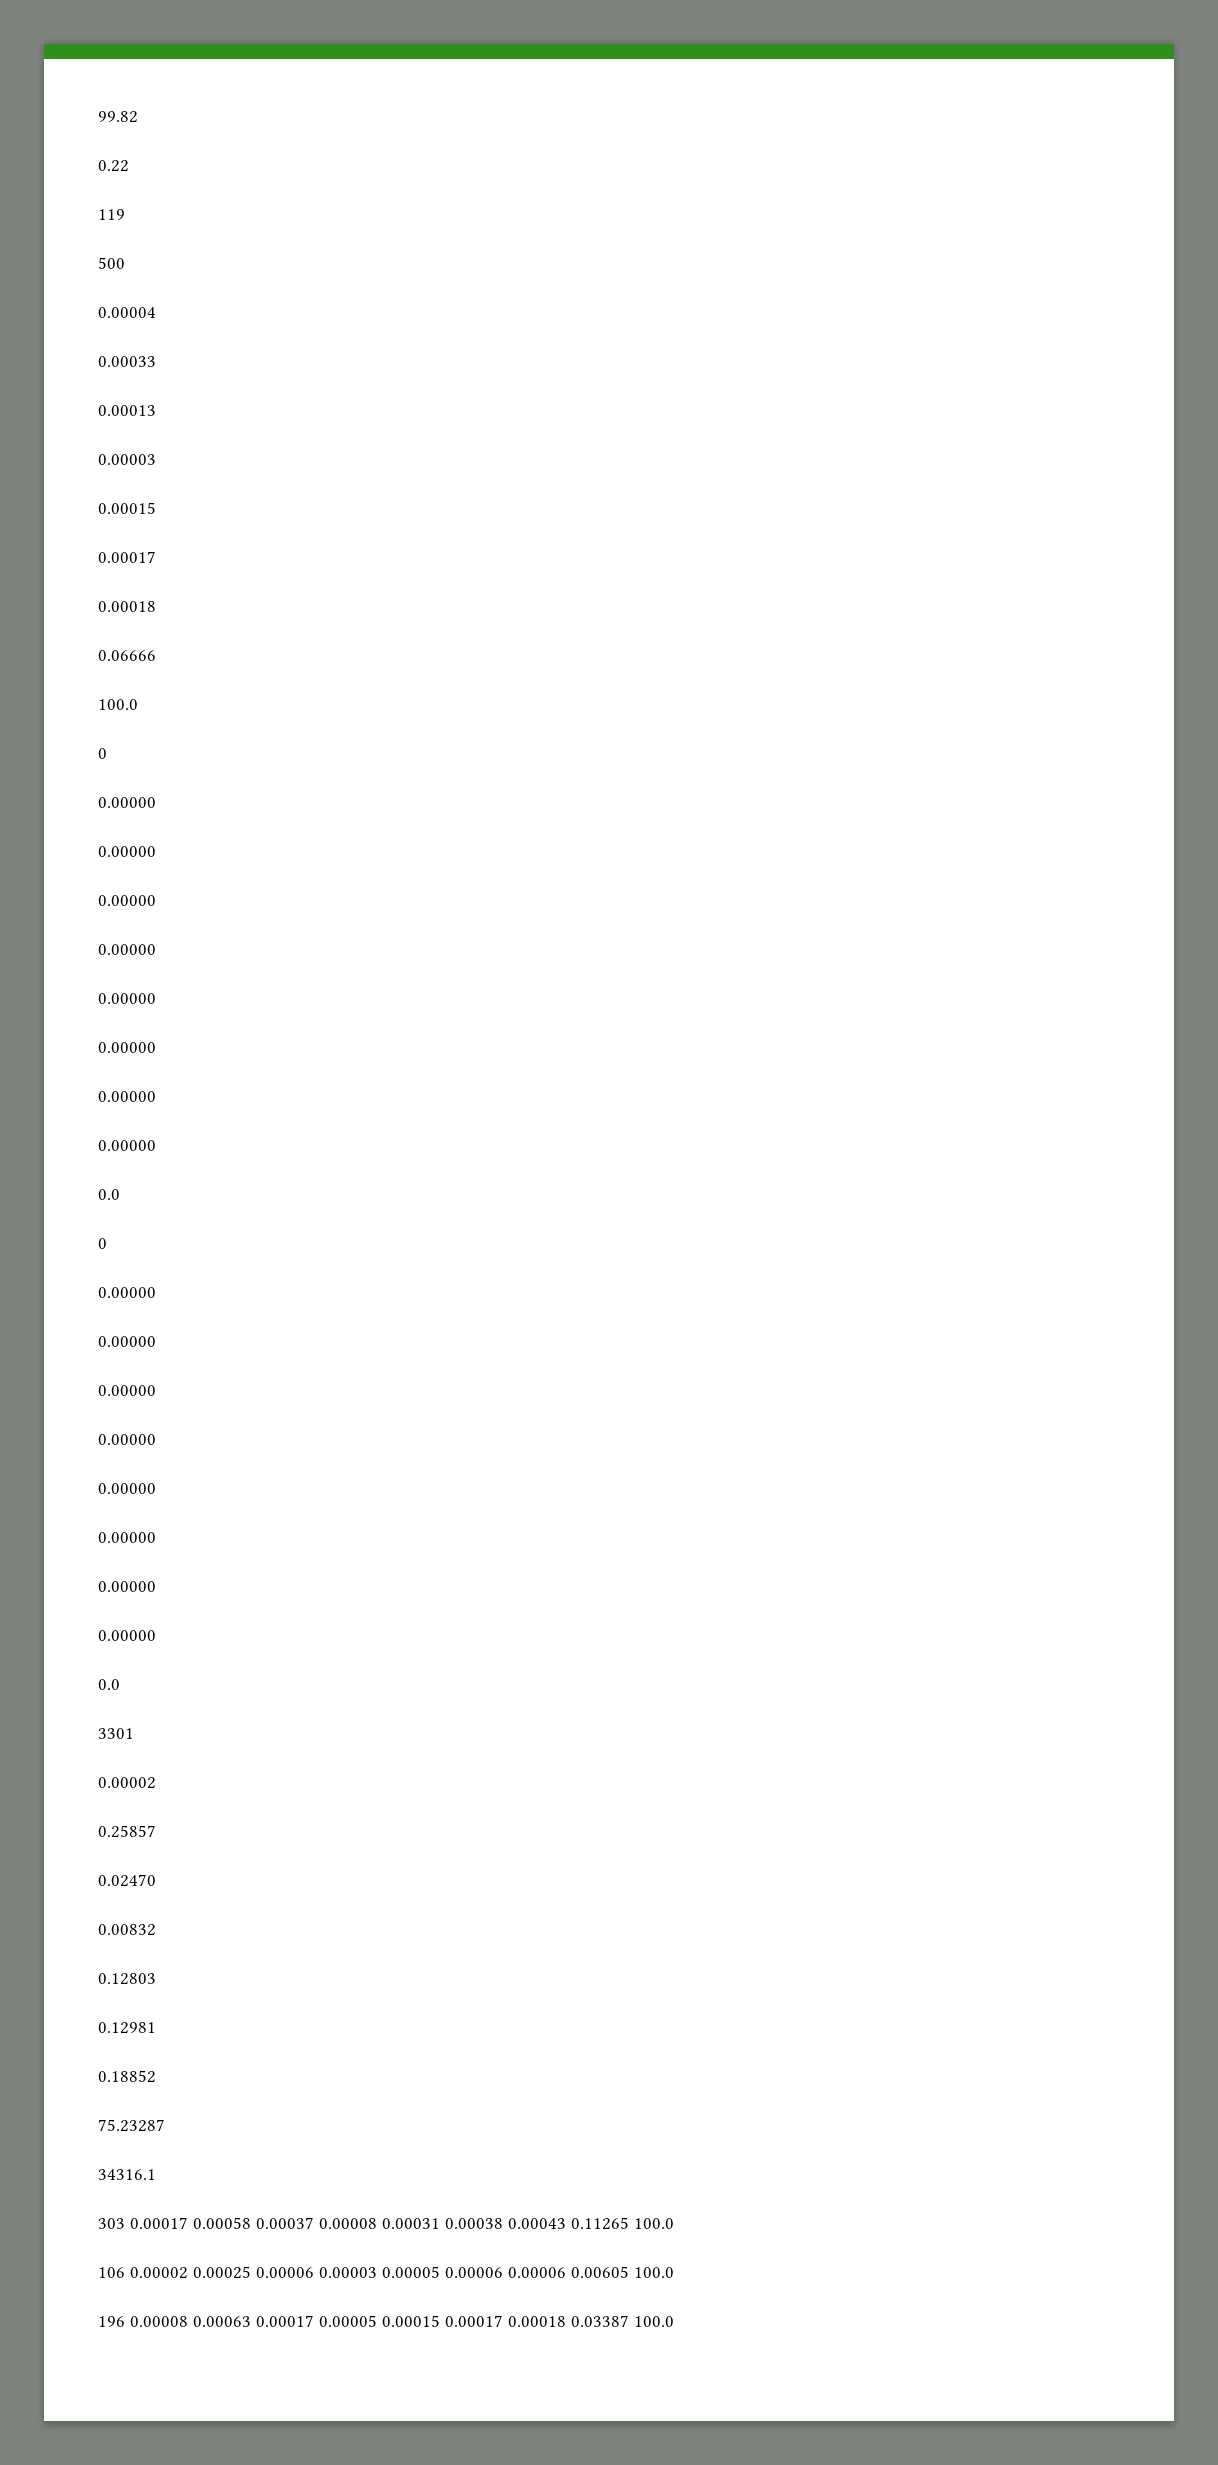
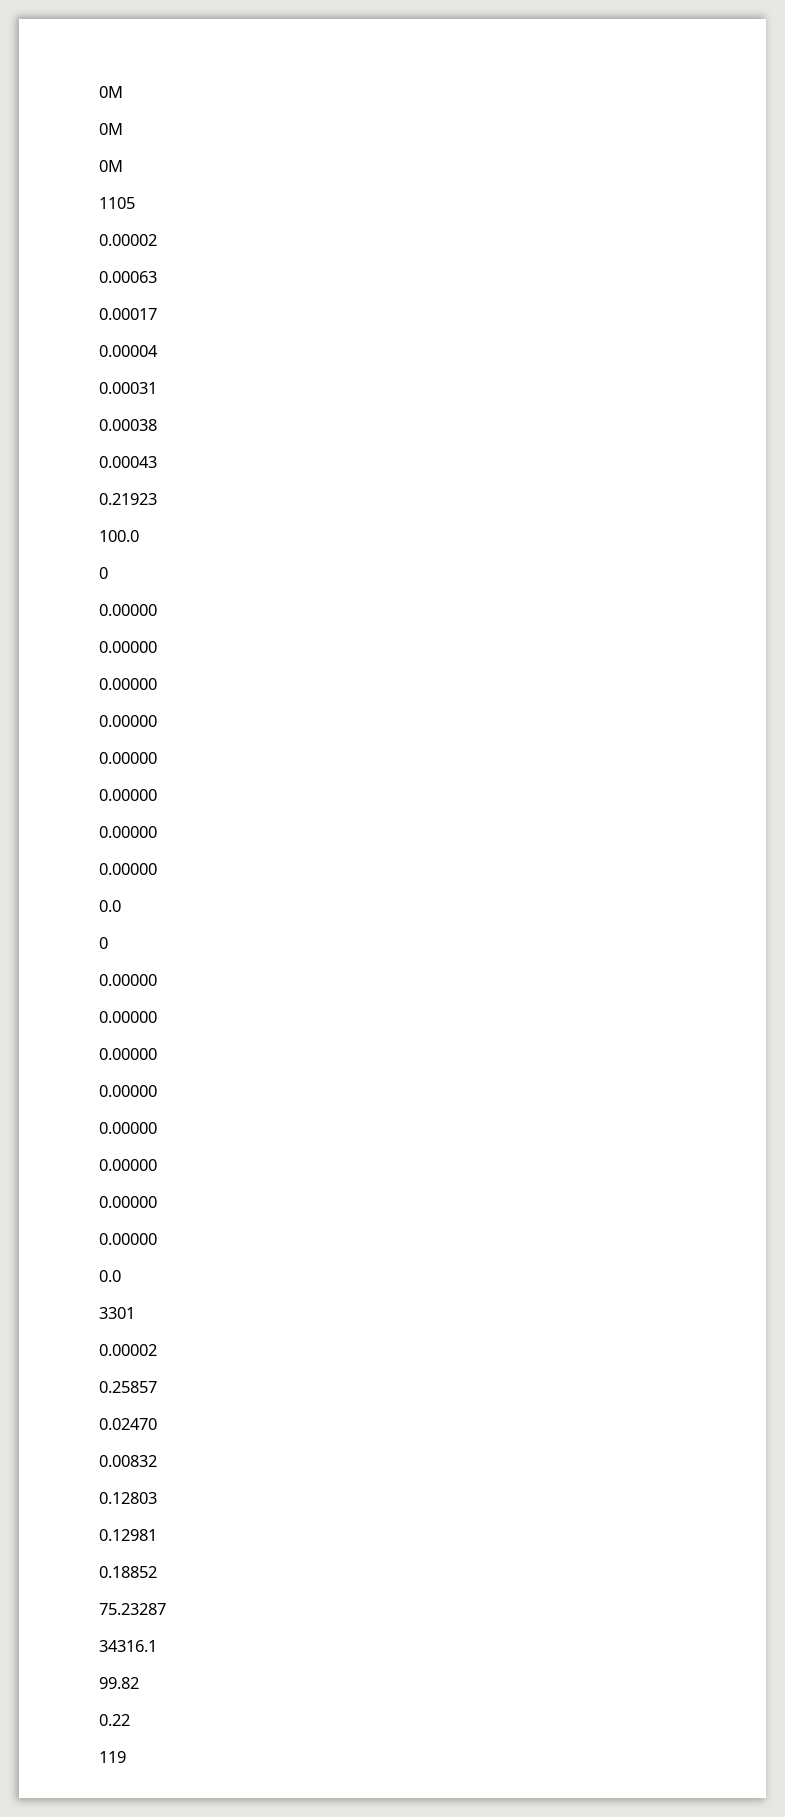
[98,111,138,123] [98,160,129,172] [98,209,125,220] [98,257,125,269] [98,307,156,318] [98,356,156,367] [98,405,156,416] [98,454,156,465] [98,502,156,514] [98,551,156,563] [98,601,156,612] [98,650,156,661] 99.82 // 0.22 // 119 // 500 // 0.00004 // 0.00033 // 0.00013 // 0.00003 // 0.00015 // 0.00017 // 0.00018 // 0.06666 -> [99,86,123,98] [99,123,123,135] [99,160,123,172] [99,197,135,209] [99,234,157,246] [99,271,157,283] [99,308,157,320] [99,345,158,357] [99,382,157,394] [99,419,157,431] [99,456,157,468] [99,493,157,505] 0M // 0M // 0M // 1105 // 0.00002 // 0.00063 // 0.00017 // 0.00004 // 0.00031 // 0.00038 // 0.00043 // 0.21923
[98,2217,674,2230] [98,2266,674,2279] [98,2315,674,2327] 303 0.00017 0.00058 0.00037 0.00008 0.00031 0.00038 0.00043 0.11265 100.0 // 106 0.00002 0.00025 0.00006 0.00003 0.00005 0.00006 0.00006 0.00605 100.0 // 196 0.00008 0.00063 0.00017 0.00005 0.00015 0.00017 0.00018 0.03387 100.0 -> [99,1677,139,1689] [99,1714,130,1726] [99,1751,126,1763] 99.82 // 0.22 // 119

